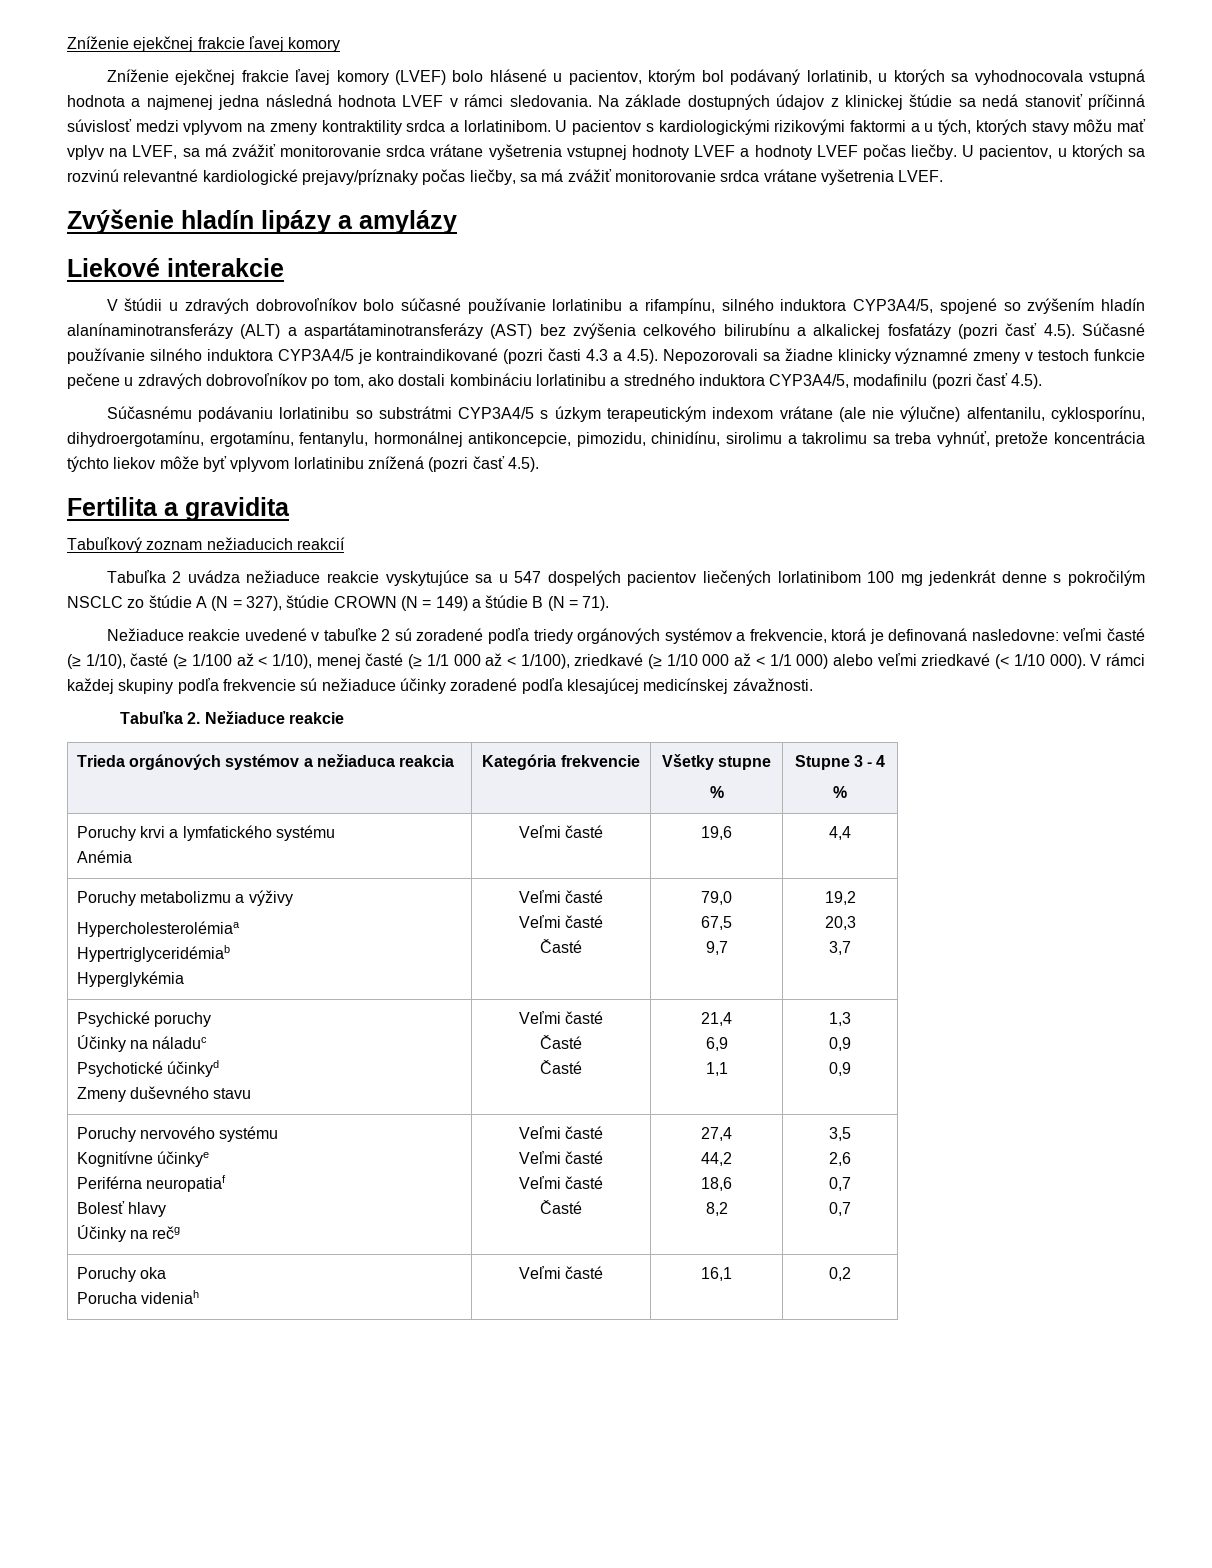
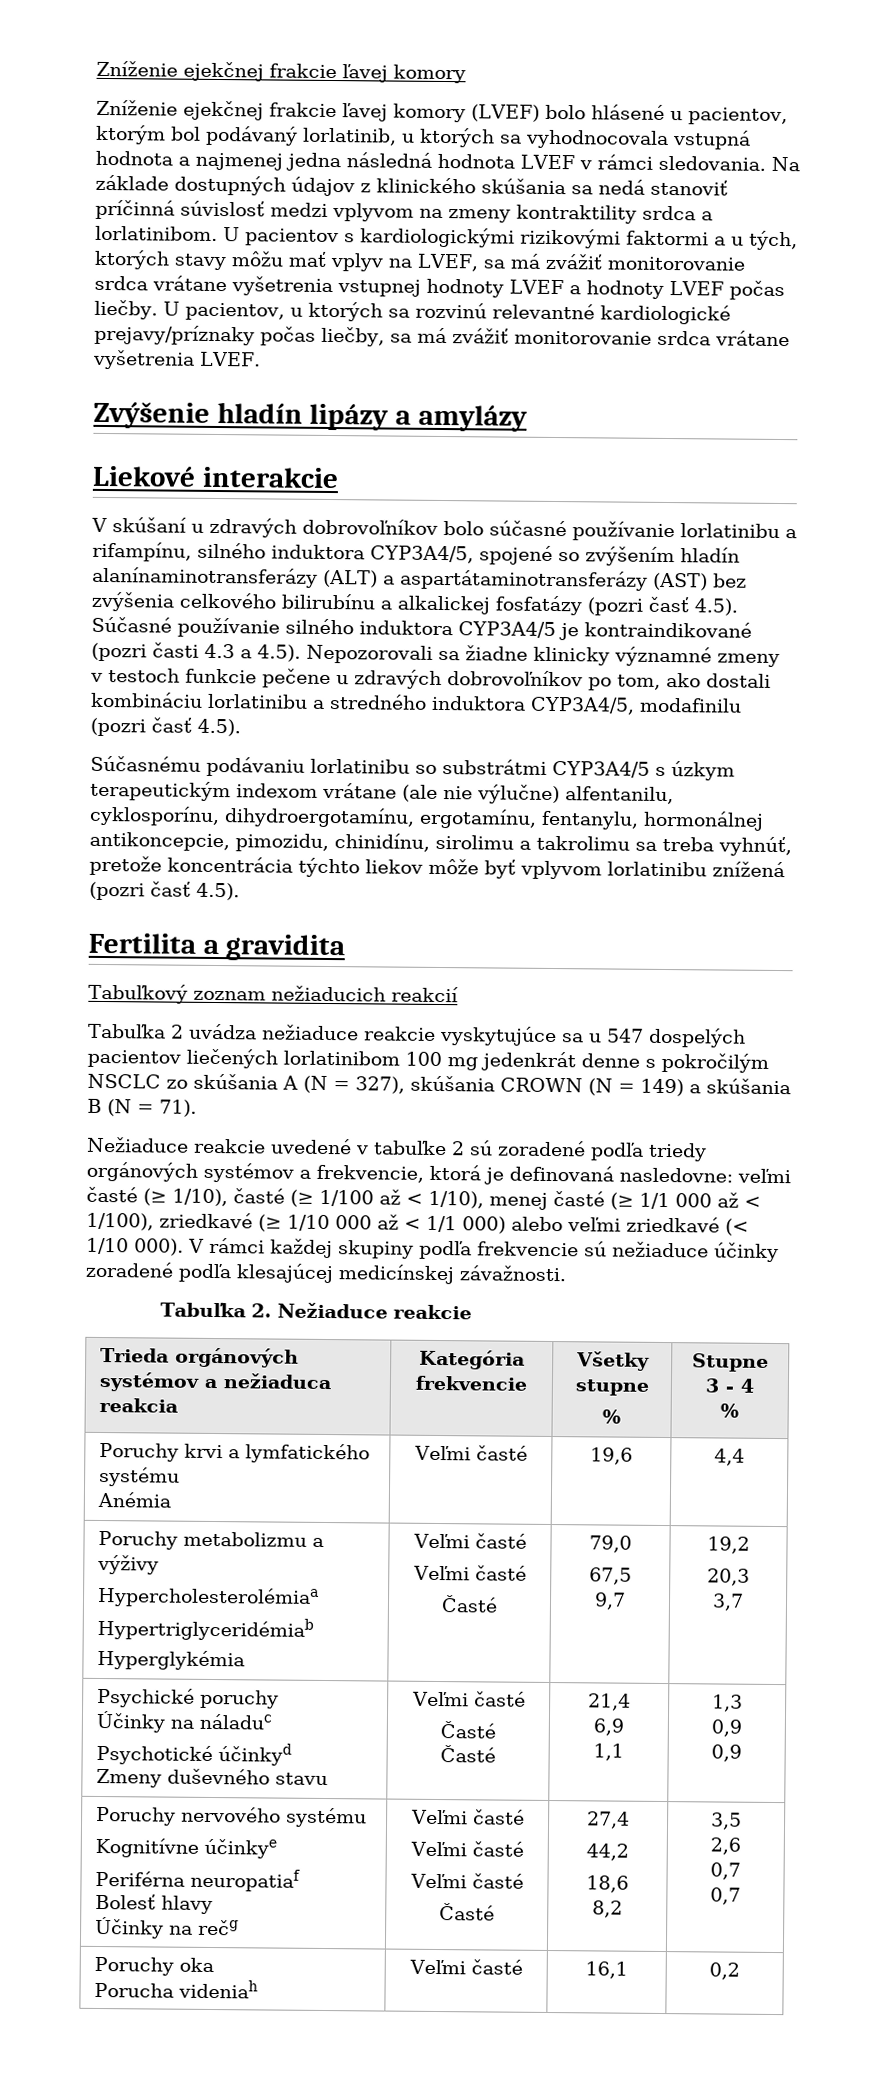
[844,94,953,110] klinickej štúdie -> [376,177,566,195] klinického skúšania
[124,298,163,311] štúdii -> [112,517,187,533] skúšaní
[148,595,192,608] štúdie -> [193,1073,278,1090] skúšania
[286,595,330,608] štúdie -> [410,1075,495,1092] skúšania
[485,595,529,608] štúdie -> [706,1078,791,1095] skúšania

